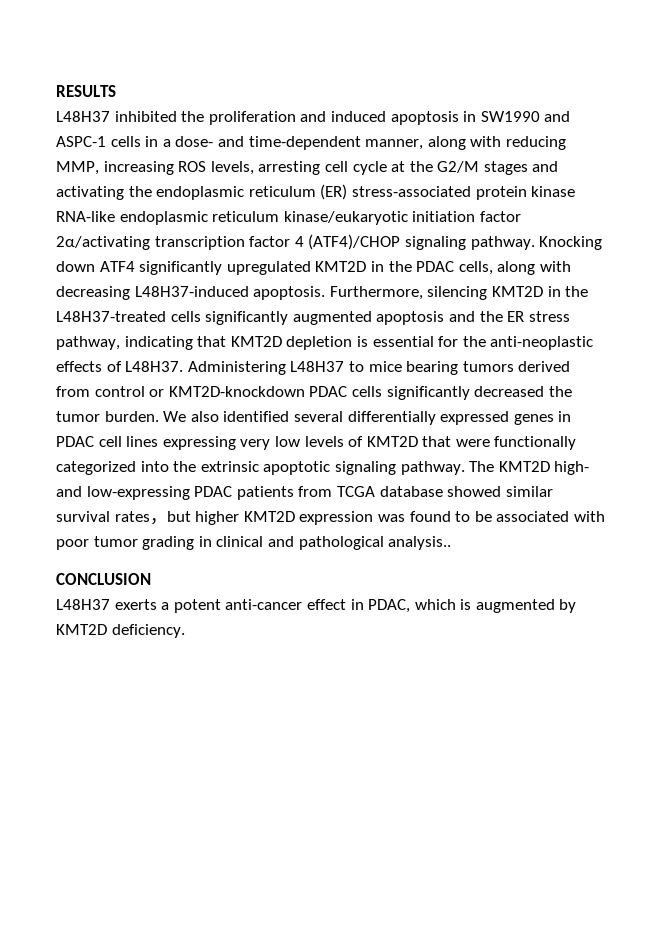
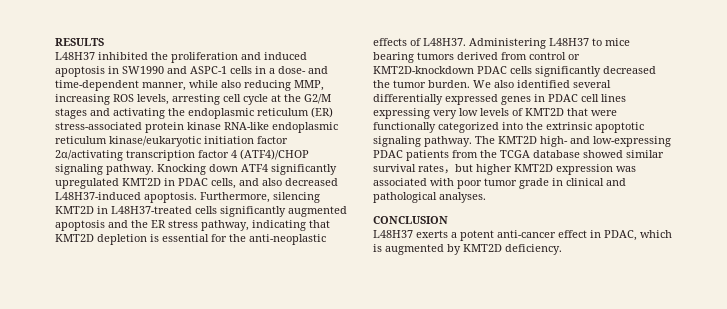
[427,136,502,150] along with -> [189,80,241,88] while also
[388,261,412,272] the -> (175, 182) none
[497,261,571,275] [56,286,130,300] along with decreasing -> [239,178,338,186] and also decreased
[565,286,589,297] the -> (108, 210) none
(333, 491) none -> [480,150,497,158] the
[409,511,492,522] found to be -> (636, 169) none
[142,536,195,550] grading -> [519,178,549,189] grade
[388,536,452,550] analysis.. -> [439,192,486,203] analyses.

